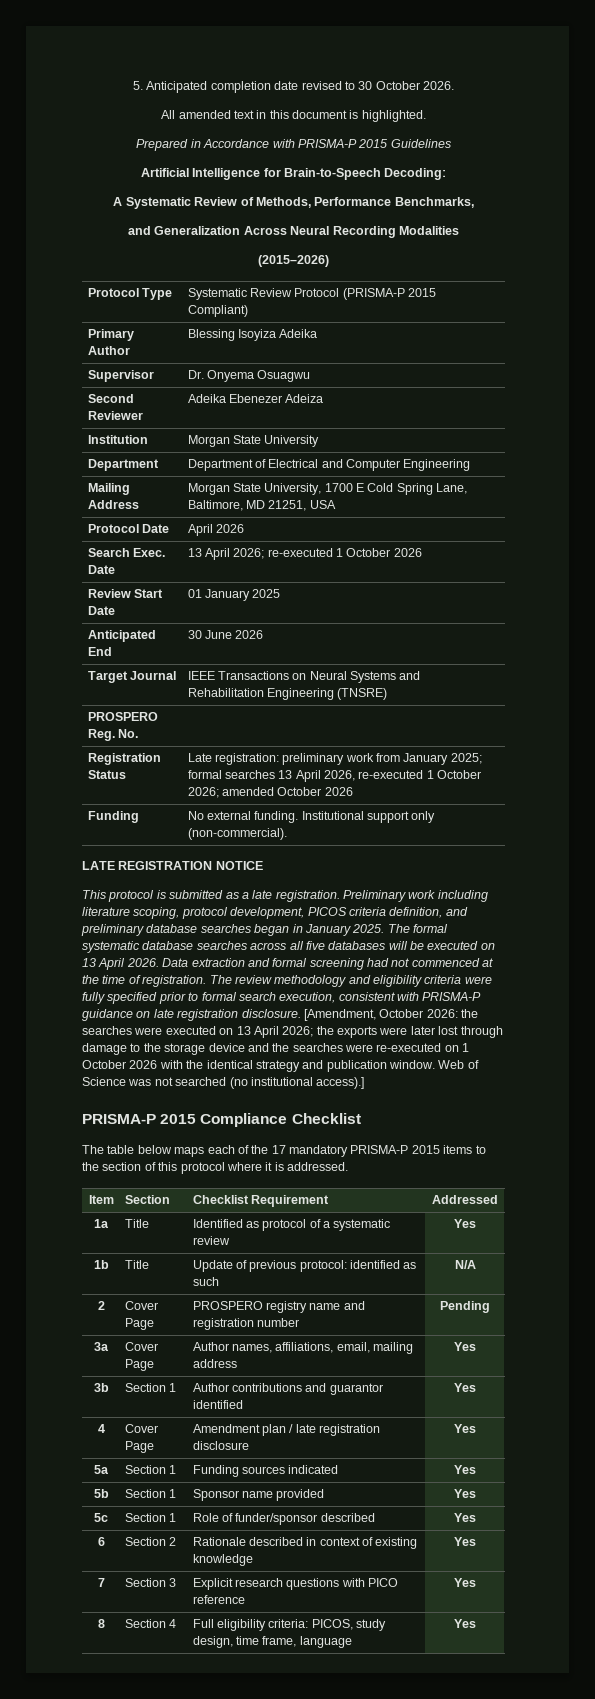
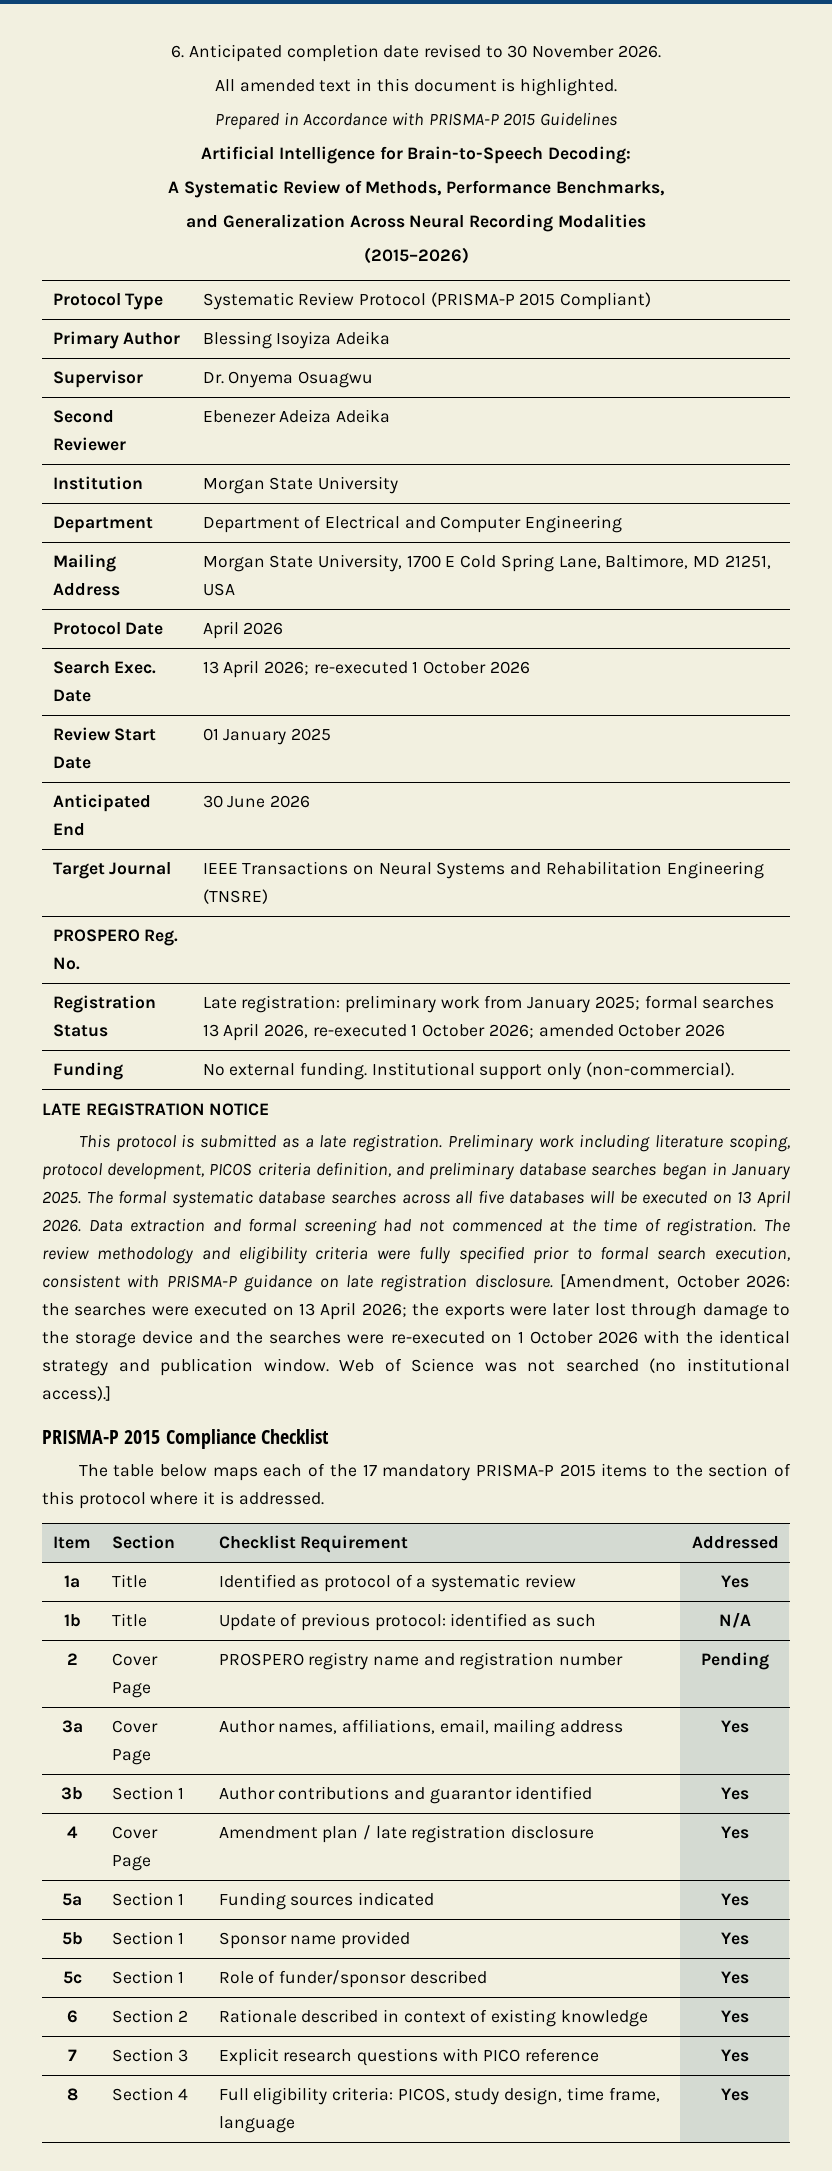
[133,81,143,90] 5. -> [171,45,185,58] 6.
[375,81,420,90] October -> [532,45,615,58] November
[187,394,226,403] Adeika -> (126, 444) none
(324, 398) none -> [335,409,390,423] Adeika

